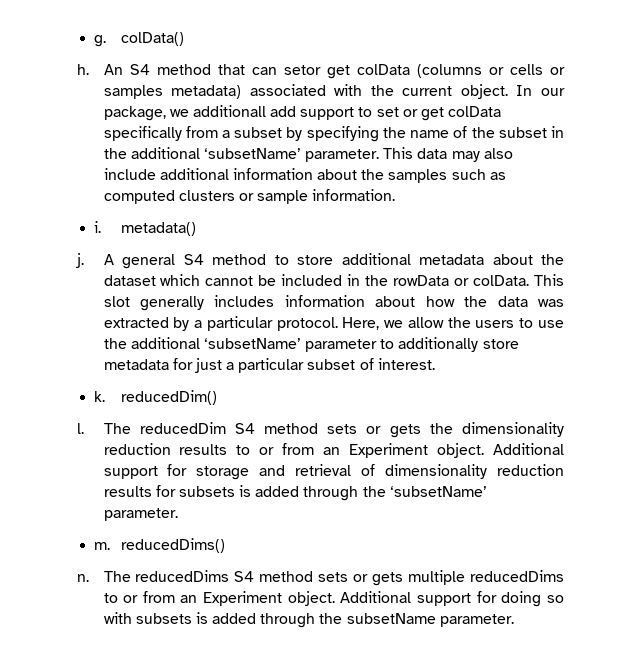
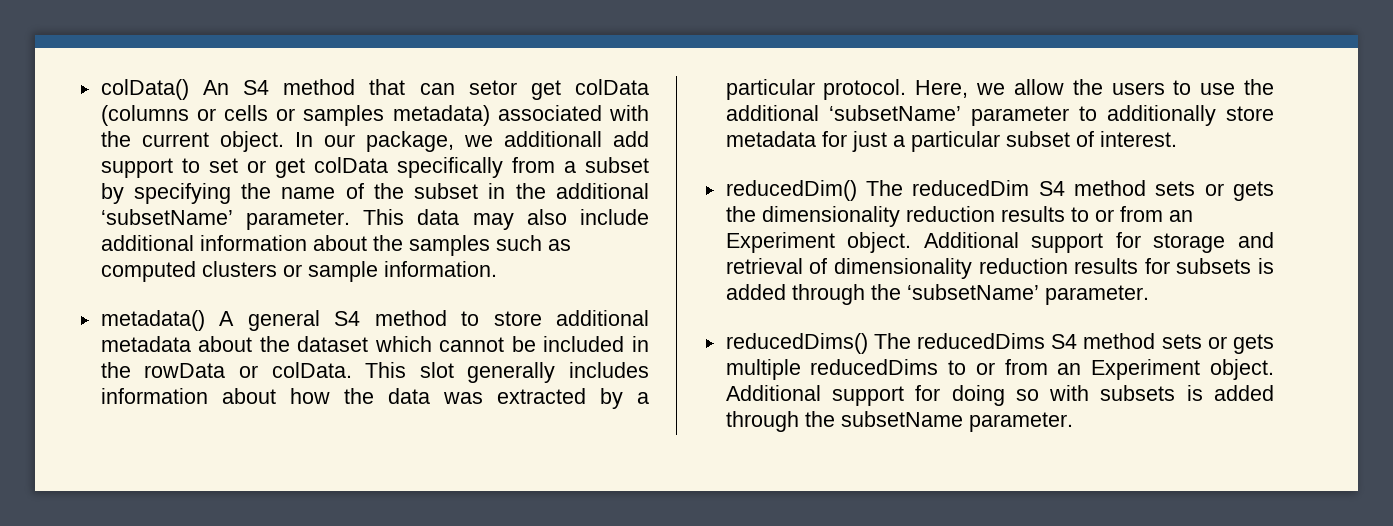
[94,35,107,47] g. -> (100, 89) none
[77,64,89,75] // h. -> (189, 89) none
[94,221,102,233] i. -> (497, 269) none
[76,253,84,268] // j. -> (205, 320) none
[94,391,106,402] k. -> (1177, 139) none
[77,423,84,434] // l. -> (857, 190) none
[94,542,111,550] m. -> (1149, 295) none
[77,574,89,582] // n. -> (868, 343) none

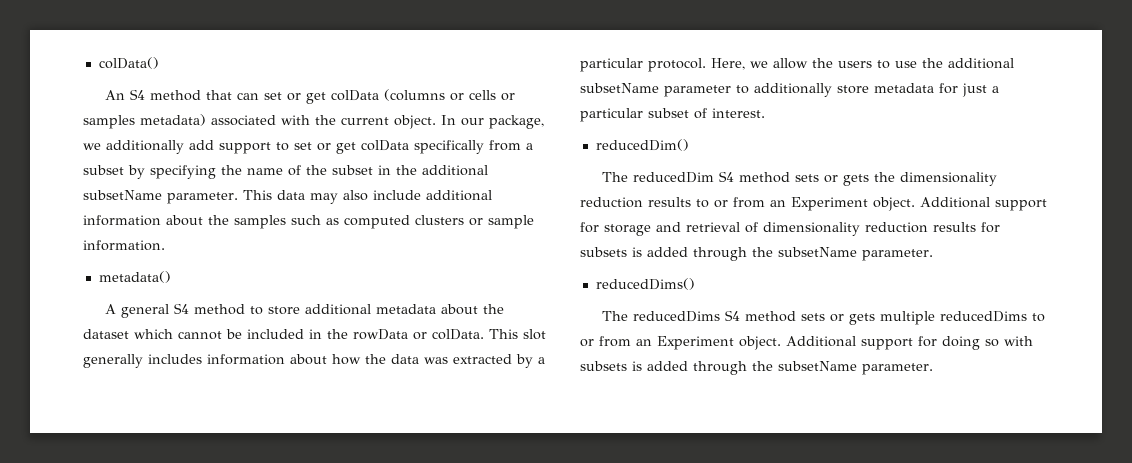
(189, 89) none -> (159, 63) //
[468,80,517,95] setor -> [264,92,302,101] set or
[503,131,602,147] additionall -> [106,140,184,154] additionally
[100,209,233,225] ‘subsetName’ -> [83,190,162,200] subsetName
(205, 320) none -> (171, 277) //
[828,105,961,121] ‘subsetName’ -> [580,83,659,93] subsetName
(857, 190) none -> (689, 145) //
[906,284,1039,300] ‘subsetName’ -> [778,247,857,257] subsetName
(868, 343) none -> (695, 284) //

